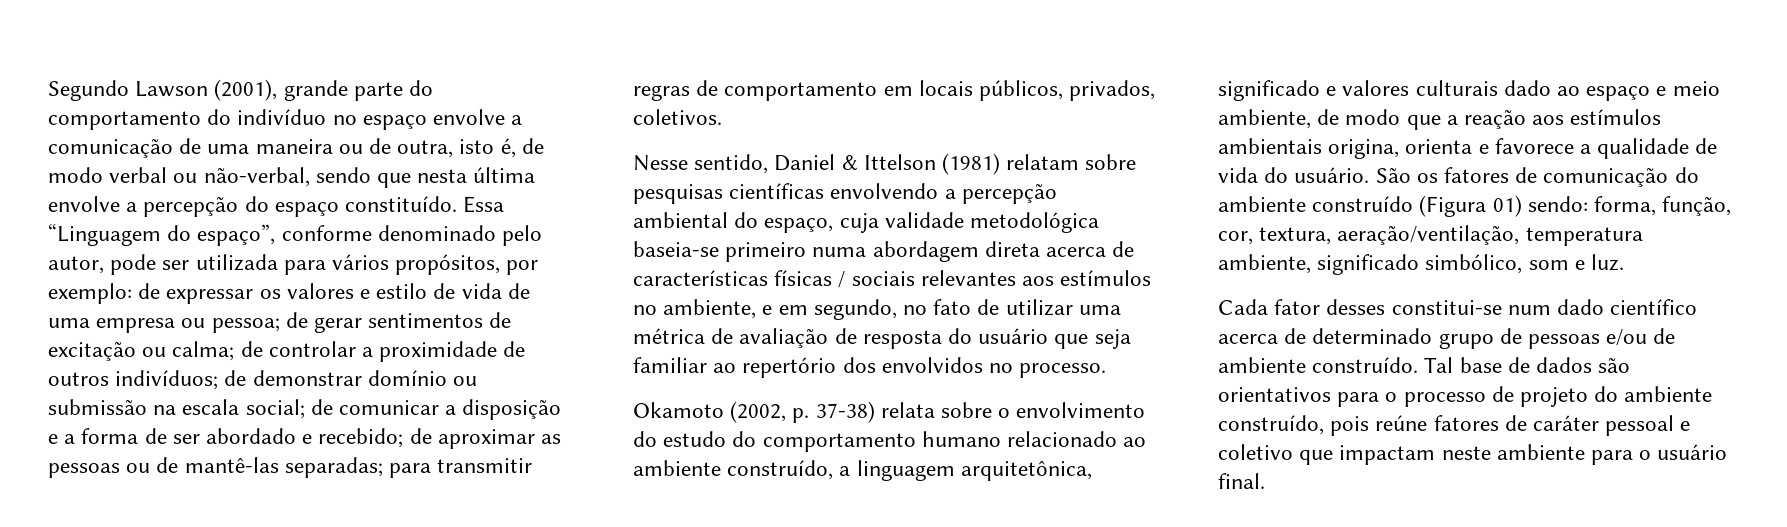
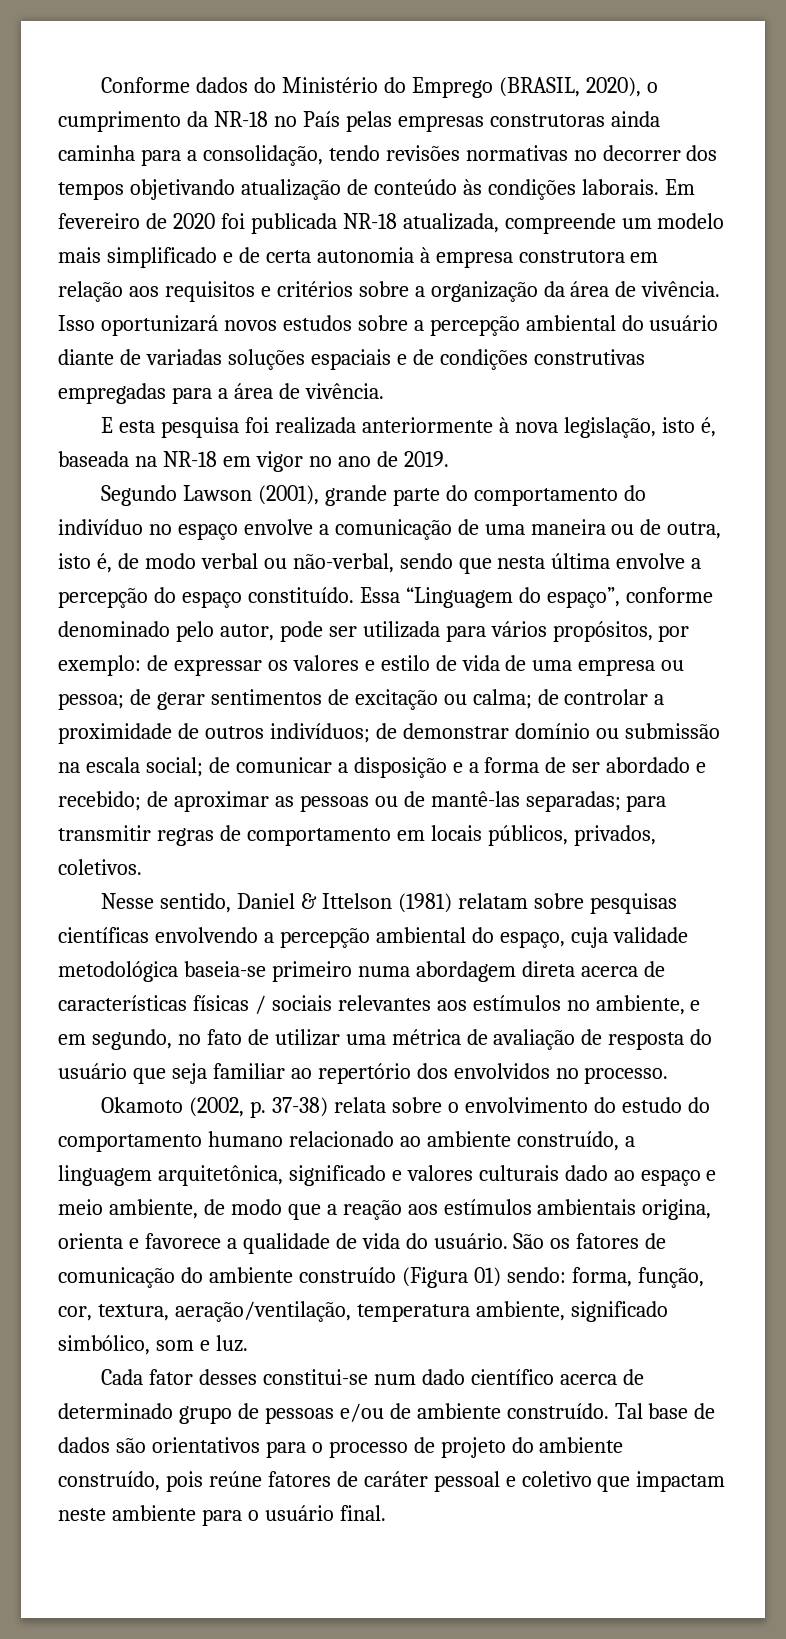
(48, 90) none -> [101,77,658,98] [58,111,660,132] [58,145,718,166] [58,179,695,200] [58,213,725,234] [58,247,659,268] [58,281,721,302] [58,315,719,336] [58,349,645,370] [58,383,384,404] [101,417,716,438] [58,451,449,472] Conforme dados do Ministério do Emprego (BRASIL, 2020), o cumprimento da NR-18 no País pelas empresas construtoras ainda caminha para a consolidação, tendo revisões normativas no decorrer dos tempos objetivando atualização de conteúdo às condições laborais. Em fevereiro de 2020 foi publicada NR-18 atualizada, compreende um modelo mais simplificado e de certa autonomia à empresa construtora em relação aos requisitos e critérios sobre a organização da área de vivência. Isso oportunizará novos estudos sobre a percepção ambiental do usuário diante de variadas soluções espaciais e de condições construtivas empregadas para a área de vivência. // E esta pesquisa foi realizada anteriormente à nova legislação, isto é, baseada na NR-18 em vigor no ano de 2019. //

